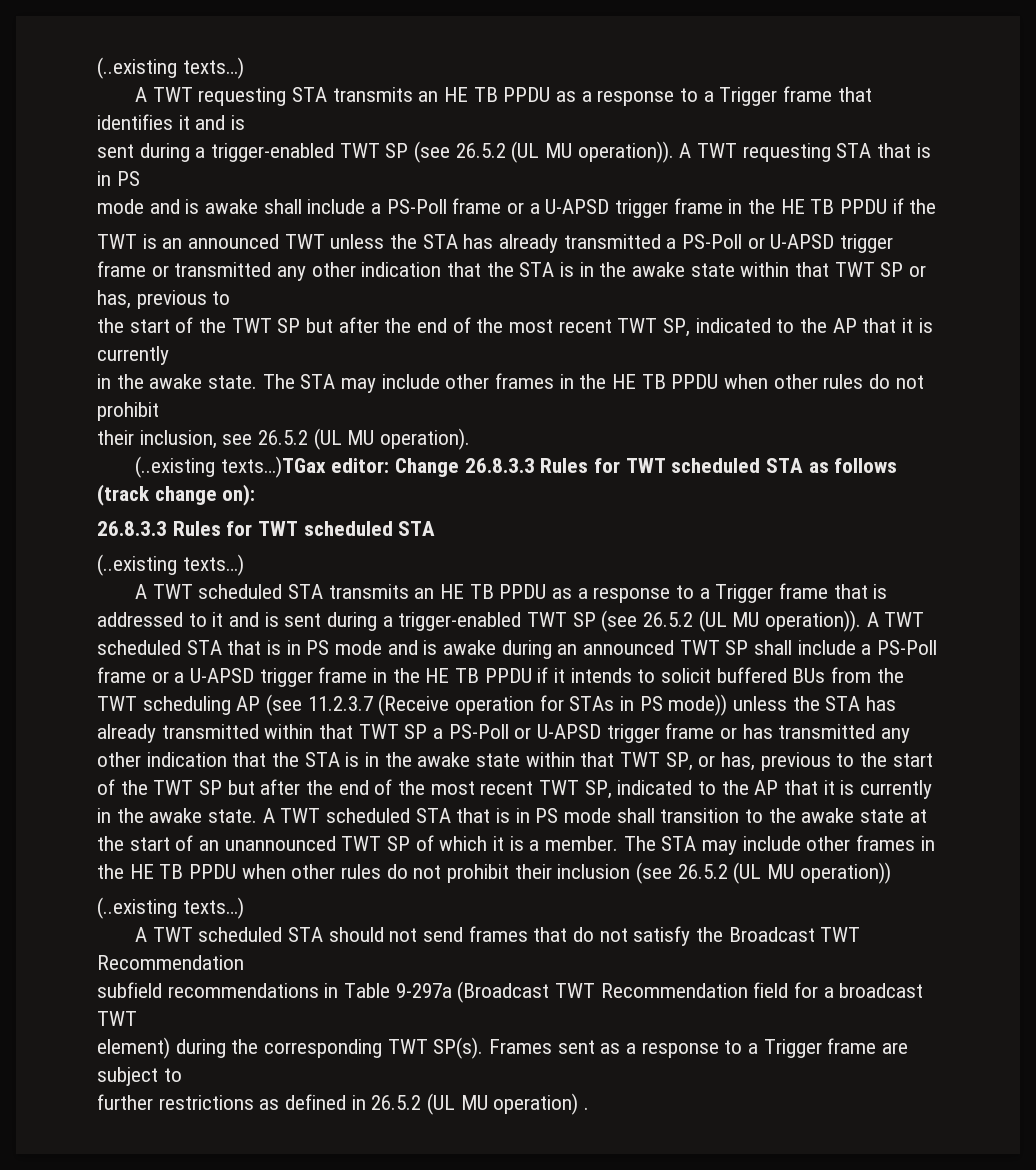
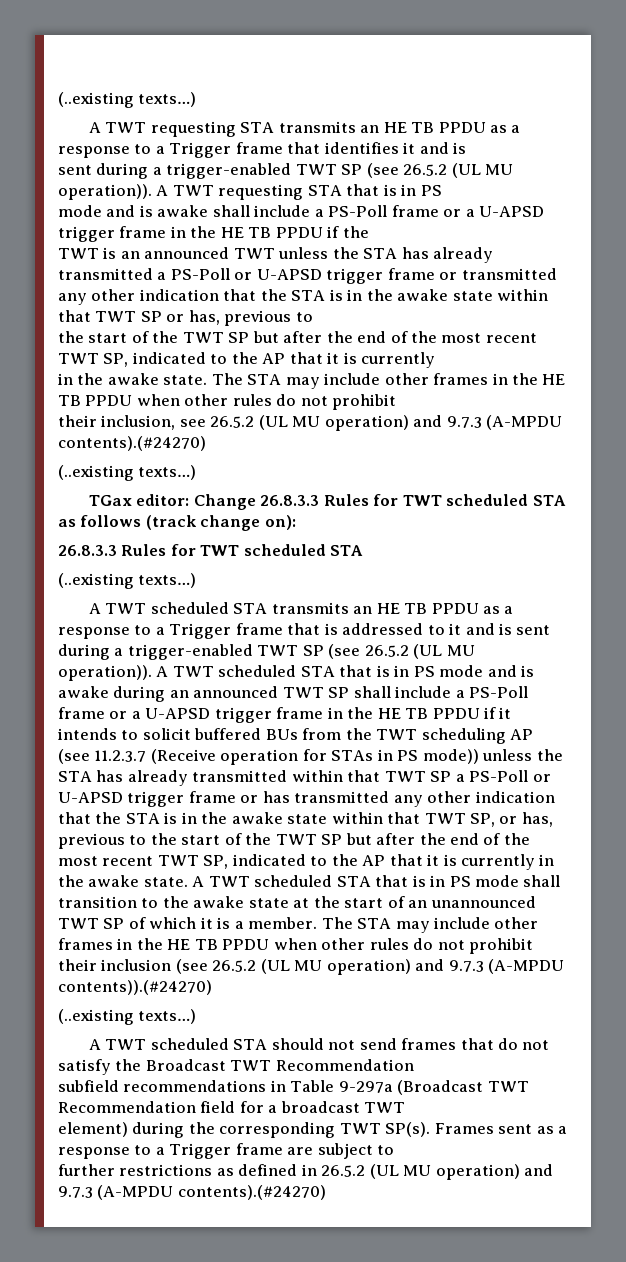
[380,428,471,450] [134,456,326,478] operation). // (..existing texts…)TGax -> [324,415,563,431] [58,436,206,451] [58,465,197,481] [88,495,132,506] operation) and 9.7.3 (A-MPDU contents).(#24270) // (..existing texts…) // TGax
[799,862,891,884] operation)) -> [326,959,565,975] [58,980,212,995] operation) and 9.7.3 (A-MPDU contents)).(#24270)
[584,1107,590,1110] . -> [524,1164,554,1176] [58,1185,326,1200] and 9.7.3 (A-MPDU contents).(#24270)

